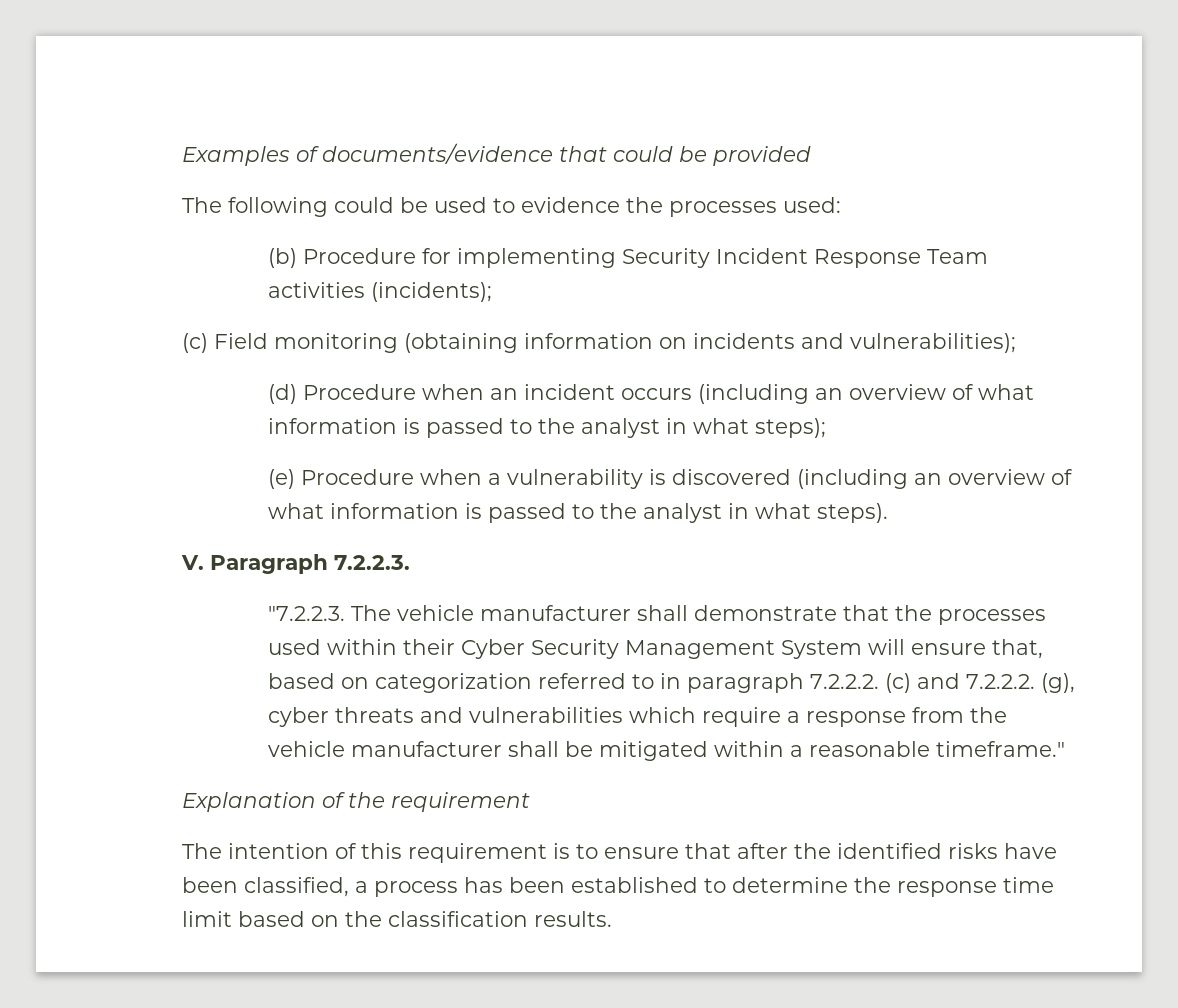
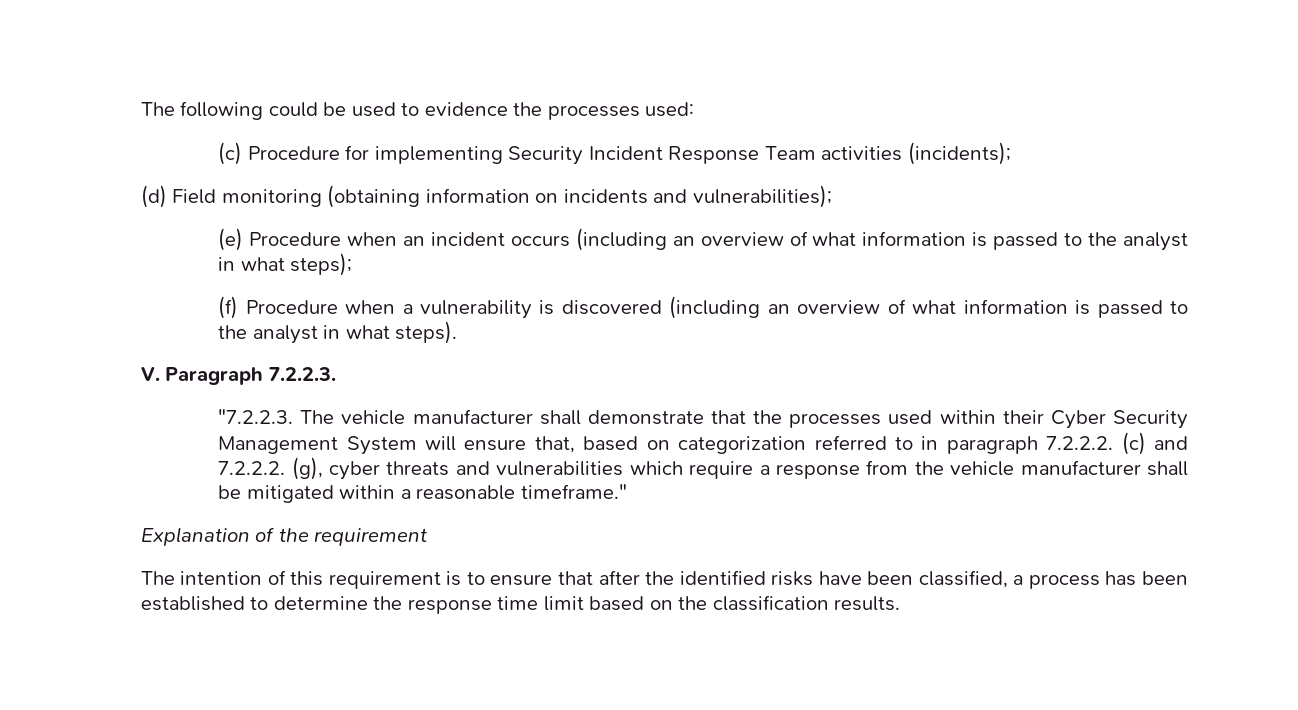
[182,143,812,166] Examples of documents/evidence that could be provided // -> (140, 109) none
[267,248,297,268] (b) -> [218,142,243,165] (c)
[182,333,209,353] (c) -> [140,185,167,208] (d)
[267,384,297,404] (d) -> [218,228,244,251] (e)
[267,469,295,489] (e) -> [218,296,239,319] (f)

